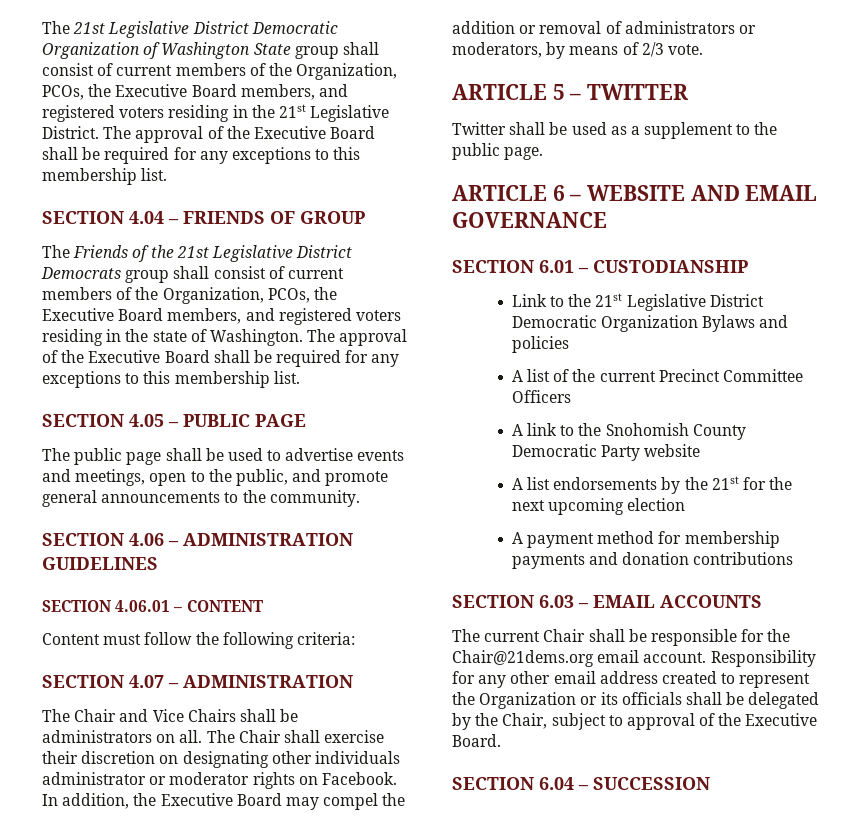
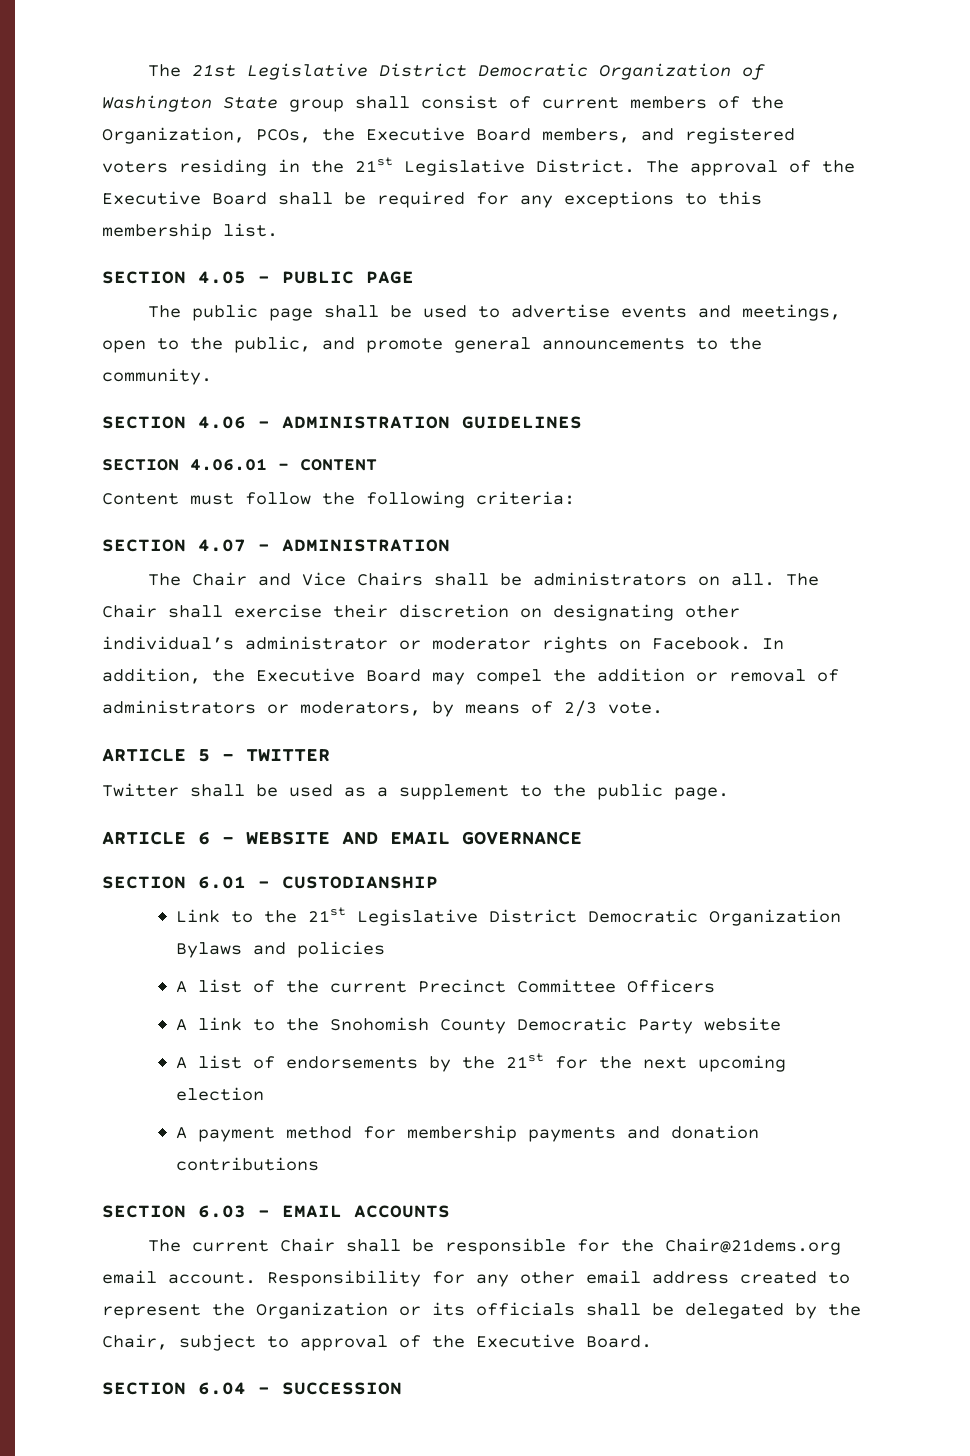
[42,211,365,224] [42,245,353,262] [41,266,344,283] [42,287,337,304] [42,308,401,325] [42,329,408,346] [42,350,400,367] [42,371,300,388] // SECTION 4.04 – FRIENDS OF GROUP // The Friends of the 21st Legislative District Democrats group shall consist of current members of the Organization, PCOs, the Executive Board members, and registered voters residing in the state of Washington. The approval of the Executive Board shall be required for any exceptions to this membership list. -> (278, 230) none
[314,751,400,764] individuals -> [102,636,234,650] individual’s
(551, 483) none -> [252,1056,275,1069] of

